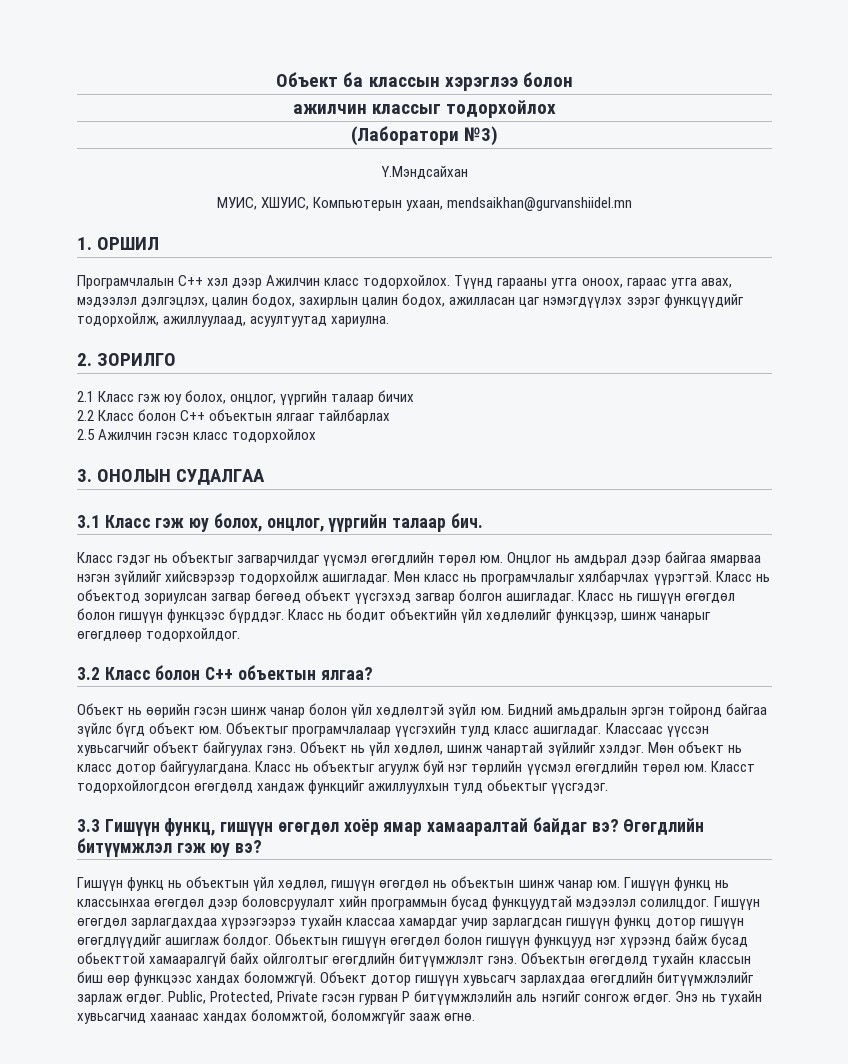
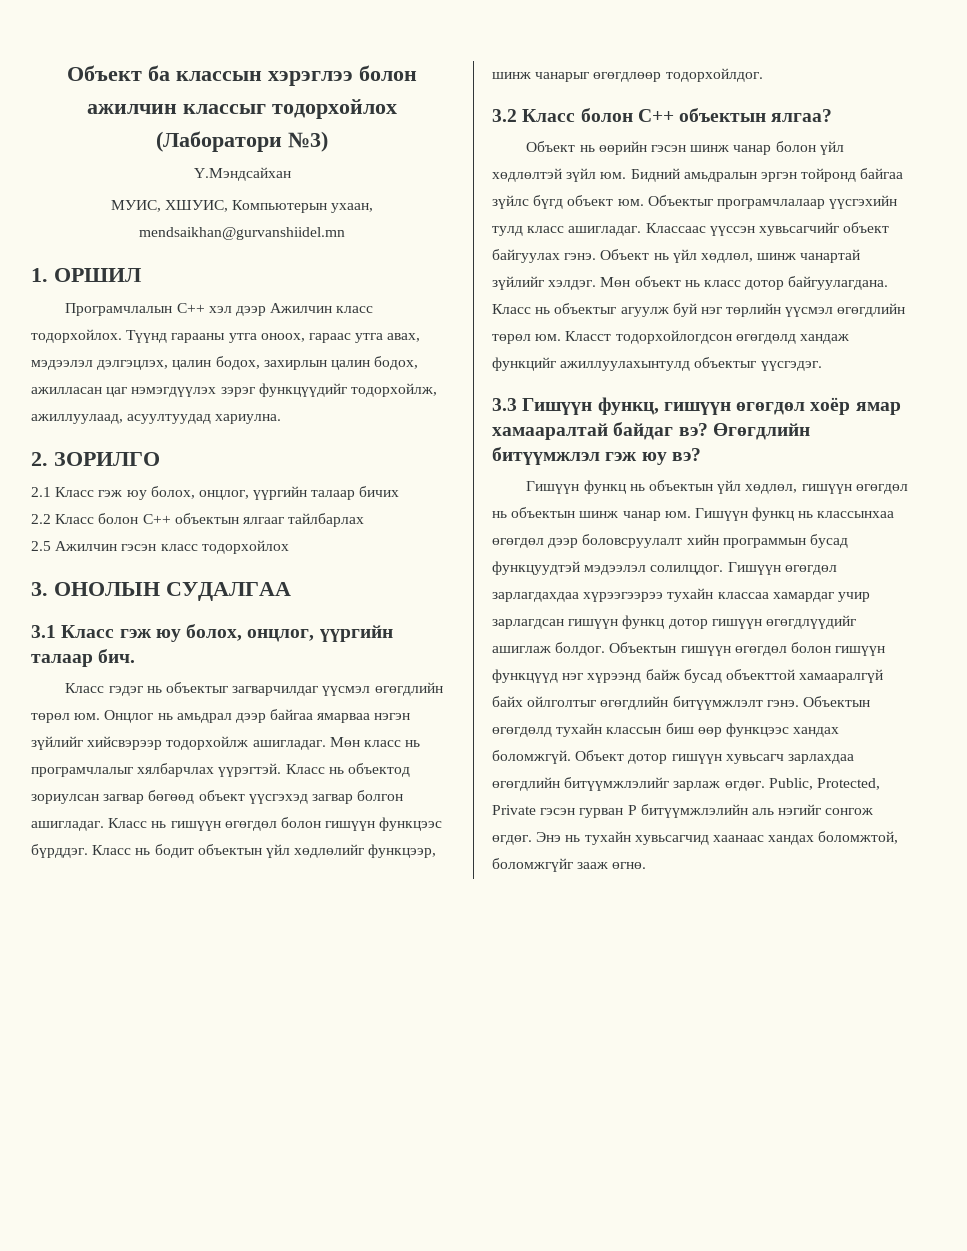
[250,316,328,327] асуултуутад -> [127,414,212,424] асуултуудад
[573,555,627,566] амдьрал -> [176,713,232,723] амьдрал
[390,608,458,620] объектийн -> [197,844,262,855] объектын
[368,779,549,794] ажиллуулхын тулд обьектыг -> [560,357,757,371] ажиллуулахынтулд объектыг
[492,895,573,910] функцуудтай -> [492,561,580,575] функцуудтэй
[275,933,593,948] Обьектын гишүүн өгөгдөл болон гишүүн функцууд -> [609,642,886,656] [492,669,558,683] Объектын гишүүн өгөгдөл болон гишүүн функцүүд
[77,952,145,964] обьекттой -> [725,669,795,680] объекттой

